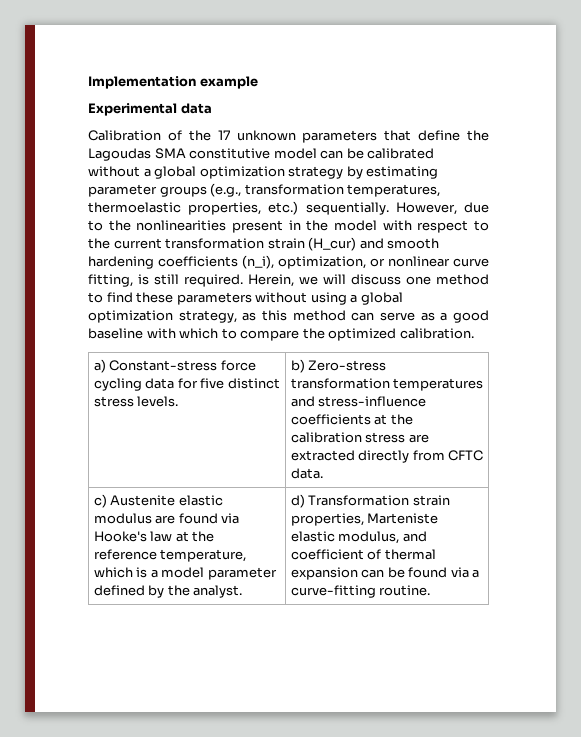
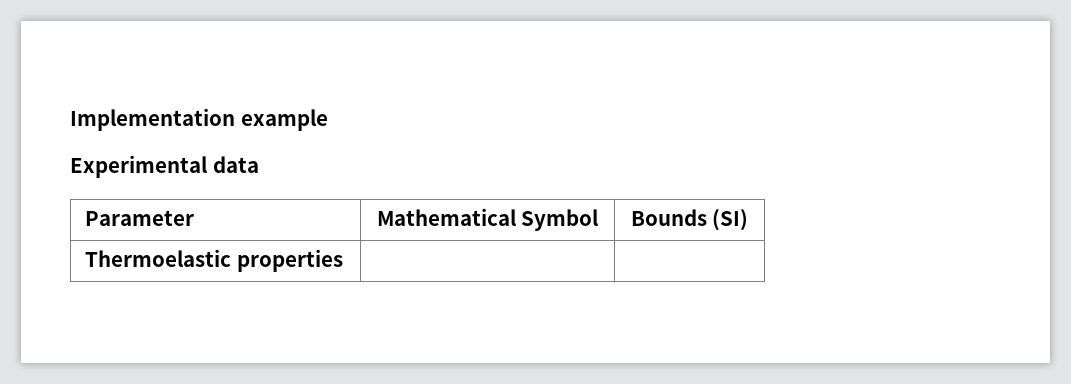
[88,130,489,143] [88,148,435,161] [88,166,439,179] [88,183,441,197] [88,201,489,215] [88,220,490,233] [88,237,440,251] [88,255,489,269] [88,274,489,287] [88,292,403,305] [88,310,490,323] [88,328,474,341] [93,359,256,373] [93,378,280,391] [93,396,179,407] [290,359,387,373] [290,378,484,391] [290,396,427,407] [290,414,413,425] [290,432,429,443] [290,450,484,463] [290,468,323,479] [93,494,223,508] [93,513,240,524] [93,531,215,542] [93,549,247,562] [93,567,277,580] [93,585,243,598] [290,494,450,508] [290,513,439,526] [290,531,427,544] [290,549,436,560] [290,567,480,580] [290,585,431,598] // Calibration of the 17 unknown parameters that define the Lagoudas SMA constitutive model can be calibrated without a global optimization strategy by estimating parameter groups (e.g., transformation temperatures, thermoelastic properties, etc.) sequentially. However, due to the nonlinearities present in the model with respect to the current transformation strain (H_cur) and smooth hardening coefficients (n_i), optimization, or nonlinear curve fitting, is still required. Herein, we will discuss one method to find these parameters without using a global optimization strategy, as this method can serve as a good baseline with which to compare the optimized calibration. // a) Constant-stress force cycling data for five distinct stress levels. | b) Zero-stress transformation temperatures and stress-influence coefficients at the calibration stress are extracted directly from CFTC data. // c) Austenite elastic modulus are found via Hooke's law at the reference temperature, which is a model parameter defined by the analyst. | d) Transformation strain properties, Marteniste elastic modulus, and coefficient of thermal expansion can be found via a curve-fitting routine. -> [85,210,195,226] [376,208,599,231] [630,209,749,231] [85,249,343,272] // Parameter | Mathematical Symbol | Bounds (SI) // Thermoelastic properties | |

